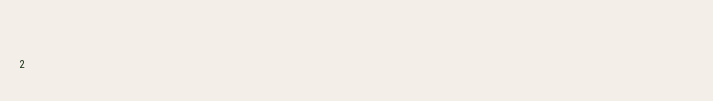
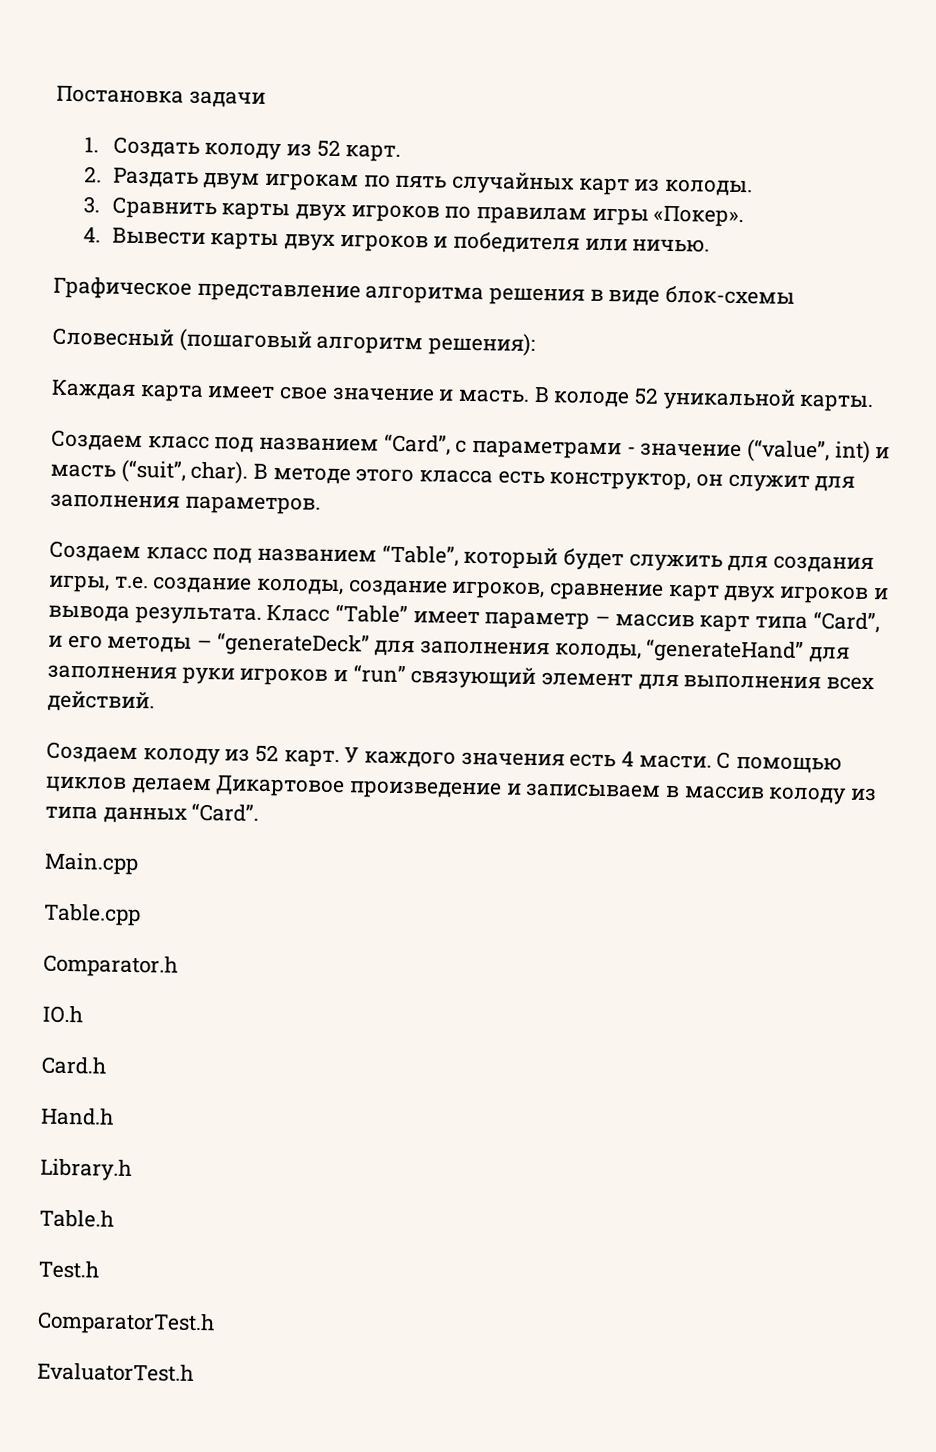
[19,60,25,68] 2 -> [56,85,266,108] [83,136,402,162] [83,166,753,197] [82,196,745,228] [82,227,711,254] [53,276,796,306] [52,327,536,356] [51,378,875,413] [51,429,891,464] [50,459,856,493] [50,493,321,515] [49,540,875,574] [48,574,889,605] [48,603,880,634] [48,632,851,664] [47,664,875,691] [47,690,155,713] [46,741,843,774] [45,775,878,805] [45,802,260,824] [44,852,139,876] [43,903,141,927] [43,954,178,978] [42,1005,83,1024] [41,1056,106,1075] [40,1107,114,1126] [40,1158,132,1181] [39,1209,114,1228] [38,1260,99,1279] [37,1311,215,1336] [37,1362,194,1382] Постановка задачи // 1. Создать колоду из 52 карт. // 2. Раздать двум игрокам по пять случайных карт из колоды. // 3. Сравнить карты двух игроков по правилам игры «Покер». // 4. Вывести карты двух игроков и победителя или ничью. // Графическое представление алгоритма решения в виде блок-схемы // Словесный (пошаговый алгоритм решения): // Каждая карта имеет свое значение и масть. В колоде 52 уникальной карты. // Создаем класс под названием “Card”, с параметрами - значение (“value”, int) и масть (“suit”, char). В методе этого класса есть конструктор, он служит для заполнения параметров. // Создаем класс под названием “Table”, который будет служить для создания игры, т.е. создание колоды, создание игроков, сравнение карт двух игроков и вывода результата. Класс “Table” имеет параметр – массив карт типа “Card”, и его методы – “generateDeck” для заполнения колоды, “generateHand” для заполнения руки игроков и “run” связующий элемент для выполнения всех действий. // Создаем колоду из 52 карт. У каждого значения есть 4 масти. С помощью циклов делаем Дикартовое произведение и записываем в массив колоду из типа данных “Card”. // Main.cpp // Table.cpp // Comparator.h // IO.h // Card.h // Hand.h // Library.h // Table.h // Test.h // ComparatorTest.h // EvaluatorTest.h

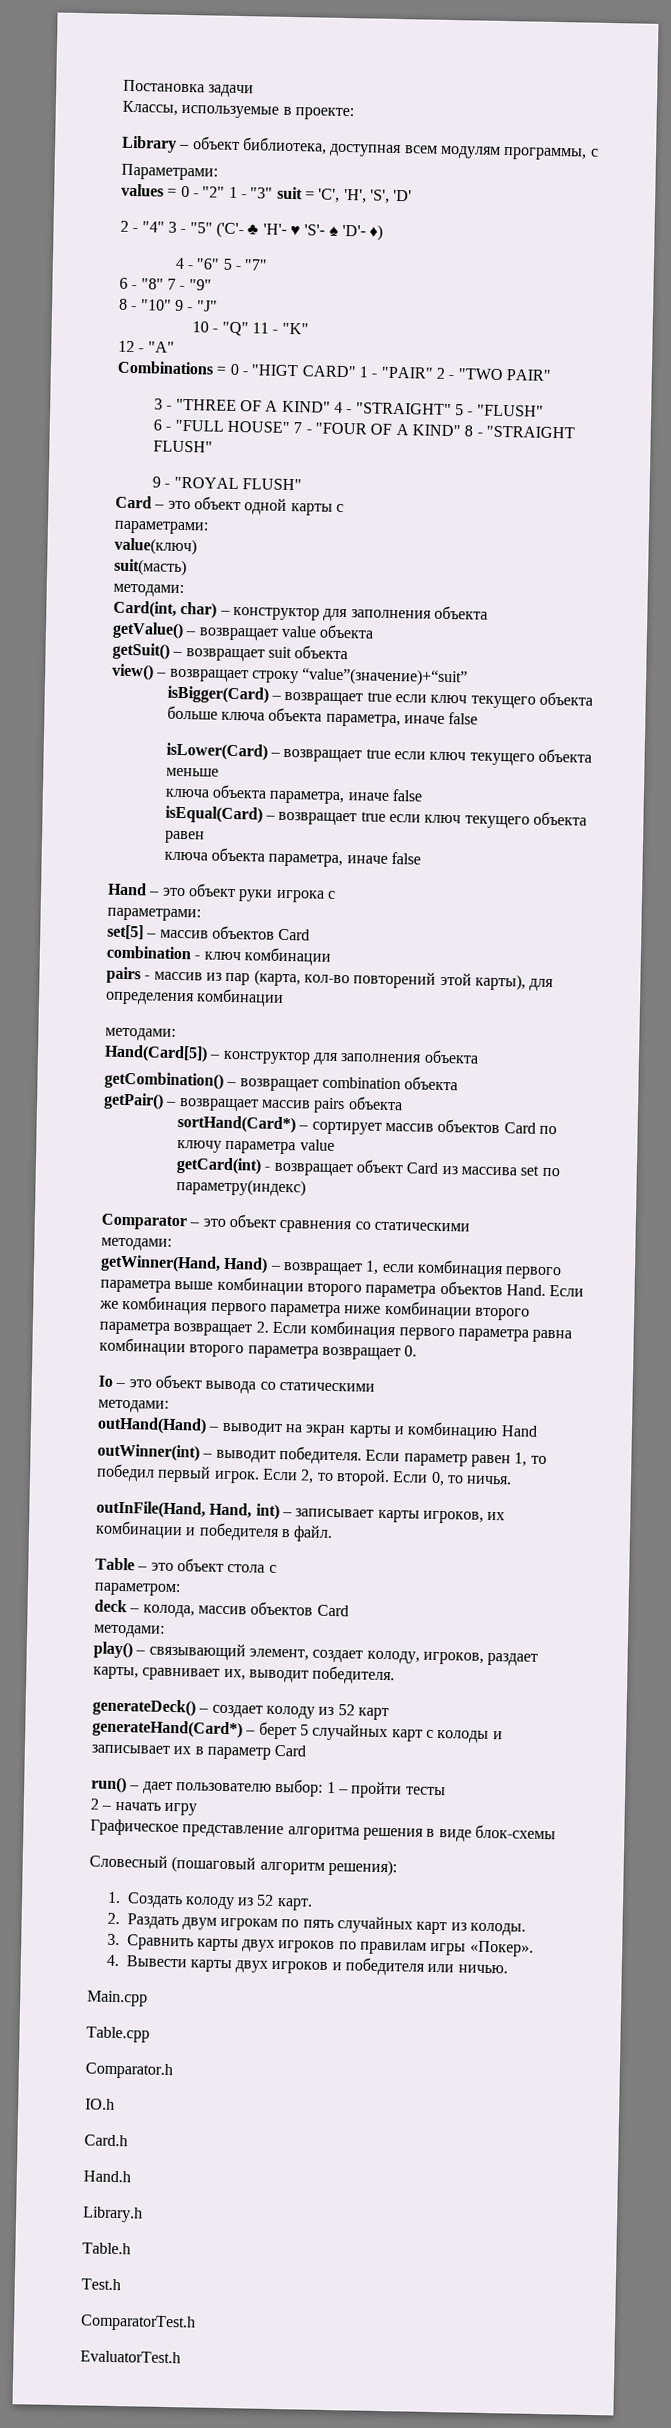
(266, 99) none -> [122,100,354,121] [121,135,599,161] [121,163,218,181] [121,183,413,204] [120,220,384,241] [174,257,268,271] [119,277,212,291] [119,298,218,312] [192,321,309,337] [118,340,175,353] [117,360,551,381] [154,398,544,417] [153,419,575,439] [153,440,214,453] [152,476,303,491] [115,495,344,516] [114,520,209,535] [114,537,197,556] [114,558,187,577] [113,583,184,598] [113,600,488,622] [112,621,375,641] [112,642,349,662] [112,663,469,687] [166,685,593,709] [166,705,479,728] [165,742,592,766] [165,767,219,777] [164,784,423,805] [164,805,587,829] [163,830,205,844] [163,847,421,868] [107,882,336,903] [107,907,201,922] [107,924,311,941] [106,945,331,966] [106,966,555,992] [105,988,285,1007] [105,1027,176,1041] [104,1044,479,1066] [104,1071,459,1092] [103,1092,403,1114] [177,1115,558,1135] [177,1139,335,1155] [176,1157,560,1177] [176,1177,307,1197] [101,1213,470,1234] [101,1237,172,1251] [100,1254,563,1280] [100,1276,585,1298] [99,1295,530,1321] [99,1320,573,1343] [99,1337,418,1361] [98,1374,375,1394] [98,1399,169,1413] [97,1416,538,1441] [97,1443,547,1468] [96,1463,513,1487] [96,1500,506,1524] [95,1520,334,1543] [95,1557,277,1573] [94,1582,180,1597] [94,1599,349,1618] [93,1624,165,1638] [93,1641,539,1666] [93,1665,396,1685] [92,1698,389,1721] [92,1719,503,1743] [91,1744,307,1760] [91,1776,446,1799] [90,1798,197,1816] [90,1818,556,1842] [89,1854,397,1877] // Классы, используемые в проекте: // Library – объект библиотека, доступная всем модулям программы, с // Параметрами: // values = 0 - "2" 1 - "3" suit = 'C', 'H', 'S', 'D' // 2 - "4" 3 - "5" ('C'- ♣ 'H'- ♥ 'S'- ♠ 'D'- ♦) // 4 - "6" 5 - "7" // 6 - "8" 7 - "9" // 8 - "10" 9 - "J" // 10 - "Q" 11 - "K" // 12 - "A" // Combinations = 0 - "HIGT CARD" 1 - "PAIR" 2 - "TWO PAIR" // 3 - "THREE OF A KIND" 4 - "STRAIGHT" 5 - "FLUSH" // 6 - "FULL HOUSE" 7 - "FOUR OF A KIND" 8 - "STRAIGHT FLUSH" // 9 - "ROYAL FLUSH" // Card – это объект одной карты с // параметрами: // value(ключ) // suit(масть) // методами: // Card(int, char) – конструктор для заполнения объекта // getValue() – возвращает value объекта // getSuit() – возвращает suit объекта // view() – возвращает строку “value”(значение)+“suit” // isBigger(Card) – возвращает true если ключ текущего объекта больше ключа объекта параметра, иначе false // isLower(Card) – возвращает true если ключ текущего объекта меньше // ключа объекта параметра, иначе false // isEqual(Card) – возвращает true если ключ текущего объекта равен // ключа объекта параметра, иначе false // Hand – это объект руки игрока с // параметрами: // set[5] – массив объектов Card // combination - ключ комбинации // pairs - массив из пар (карта, кол-во повторений этой карты), для определения комбинации // методами: // Hand(Card[5]) – конструктор для заполнения объекта // getCombination() – возвращает combination объекта // getPair() – возвращает массив pairs объекта // sortHand(Card*) – сортирует массив объектов Card по ключу параметра value // getCard(int) - возвращает объект Card из массива set по параметру(индекс) // Comparator – это объект сравнения со статическими // методами: // getWinner(Hand, Hand) – возвращает 1, если комбинация первого параметра выше комбинации второго параметра объектов Hand. Если же комбинация первого параметра ниже комбинации второго параметра возвращает 2. Если комбинация первого параметра равна комбинации второго параметра возвращает 0. // Io – это объект вывода со статическими // методами: // outHand(Hand) – выводит на экран карты и комбинацию Hand // outWinner(int) – выводит победителя. Если параметр равен 1, то победил первый игрок. Если 2, то второй. Если 0, то ничья. // outInFile(Hand, Hand, int) – записывает карты игроков, их комбинации и победителя в файл. // Table – это объект стола с // параметром: // deck – колода, массив объектов Card // методами: // play() – связывающий элемент, создает колоду, игроков, раздает карты, сравнивает их, выводит победителя. // generateDeck() – создает колоду из 52 карт // generateHand(Card*) – берет 5 случайных карт с колоды и записывает их в параметр Card // run() – дает пользователю выбор: 1 – пройти тесты // 2 – начать игру // Графическое представление алгоритма решения в виде блок-схемы // Словесный (пошаговый алгоритм решения):
[53,276,796,306] [52,327,536,356] [51,378,875,413] [51,429,891,464] [50,459,856,493] [50,493,321,515] [49,540,875,574] [48,574,889,605] [48,603,880,634] [48,632,851,664] [47,664,875,691] [47,690,155,713] [46,741,843,774] [45,775,878,805] [45,802,260,824] // Графическое представление алгоритма решения в виде блок-схемы // Словесный (пошаговый алгоритм решения): // Каждая карта имеет свое значение и масть. В колоде 52 уникальной карты. // Создаем класс под названием “Card”, с параметрами - значение (“value”, int) и масть (“suit”, char). В методе этого класса есть конструктор, он служит для заполнения параметров. // Создаем класс под названием “Table”, который будет служить для создания игры, т.е. создание колоды, создание игроков, сравнение карт двух игроков и вывода результата. Класс “Table” имеет параметр – массив карт типа “Card”, и его методы – “generateDeck” для заполнения колоды, “generateHand” для заполнения руки игроков и “run” связующий элемент для выполнения всех действий. // Создаем колоду из 52 карт. У каждого значения есть 4 масти. С помощью циклов делаем Дикартовое произведение и записываем в массив колоду из типа данных “Card”. -> (508, 1969) none

